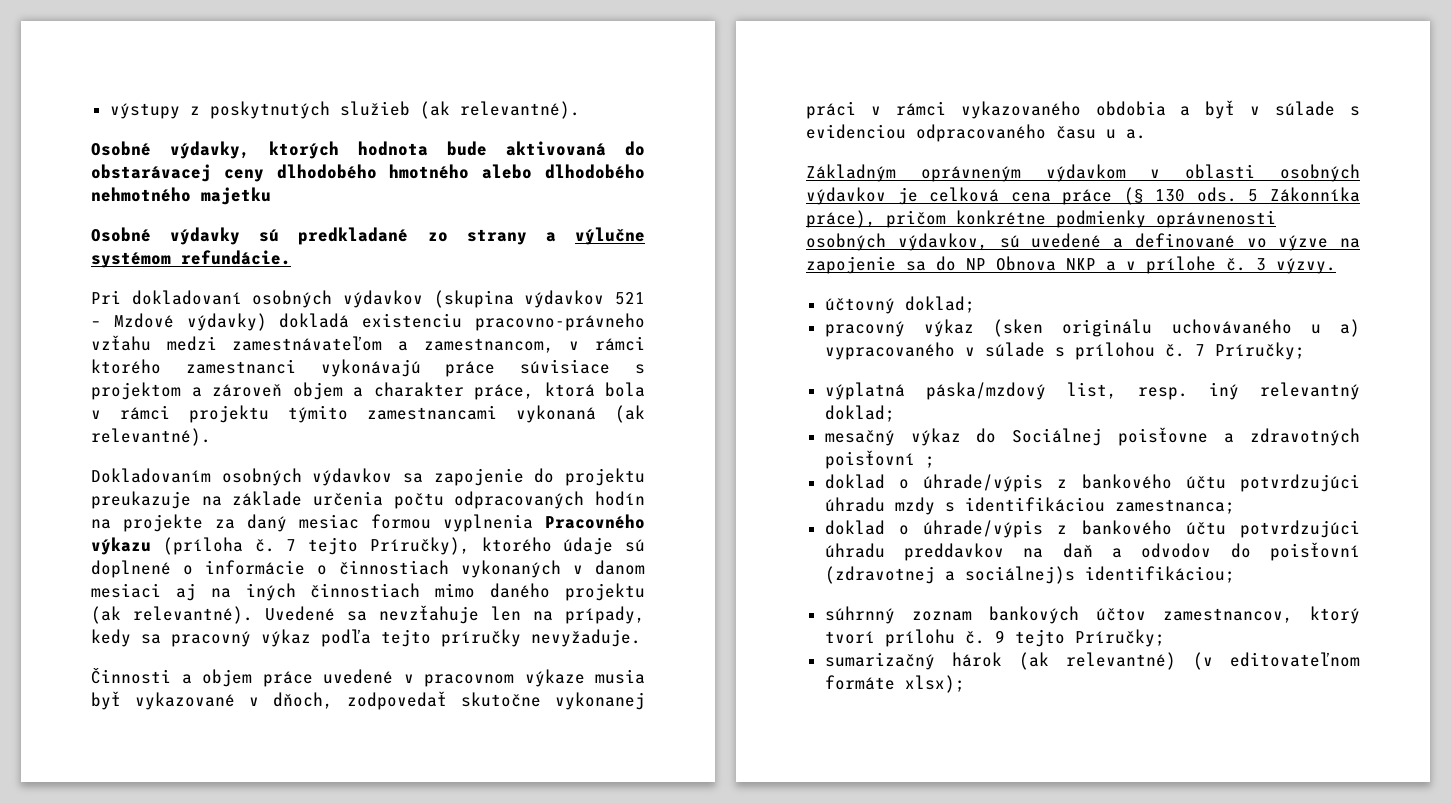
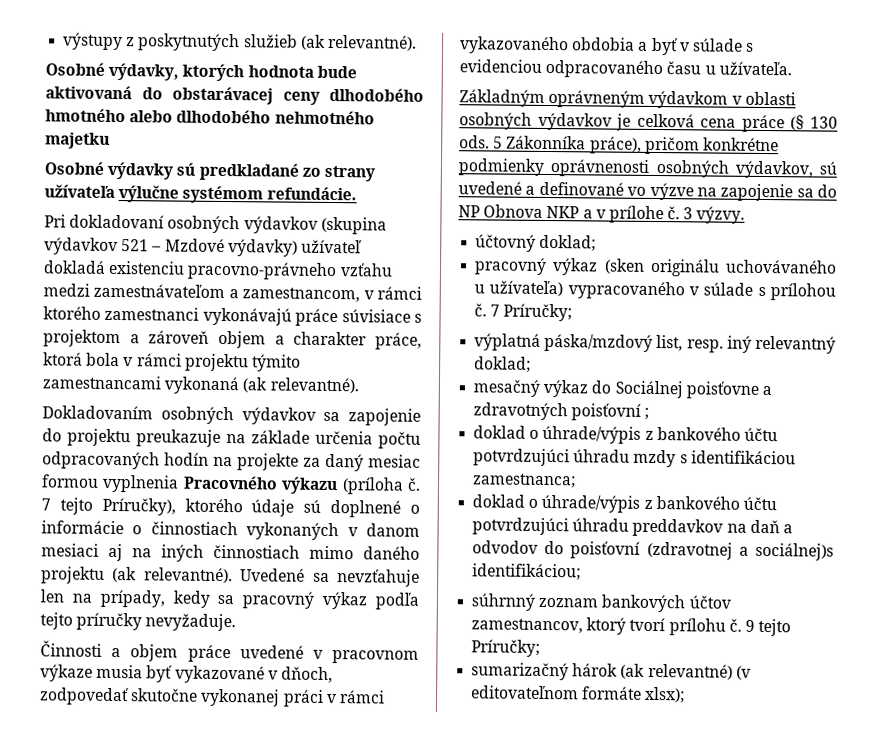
[545,232,556,242] a -> [44,184,115,198] užívateľa
(267, 322) none -> [300,239,362,254] užívateľ
[1126,129,1146,139] a. -> [718,61,792,76] užívateľa.
[1340,319,1360,337] a) -> [489,280,564,297] užívateľa)

